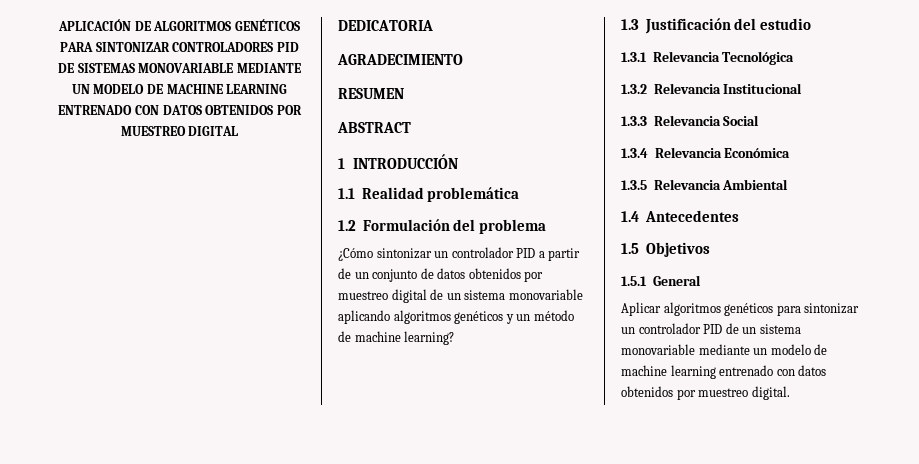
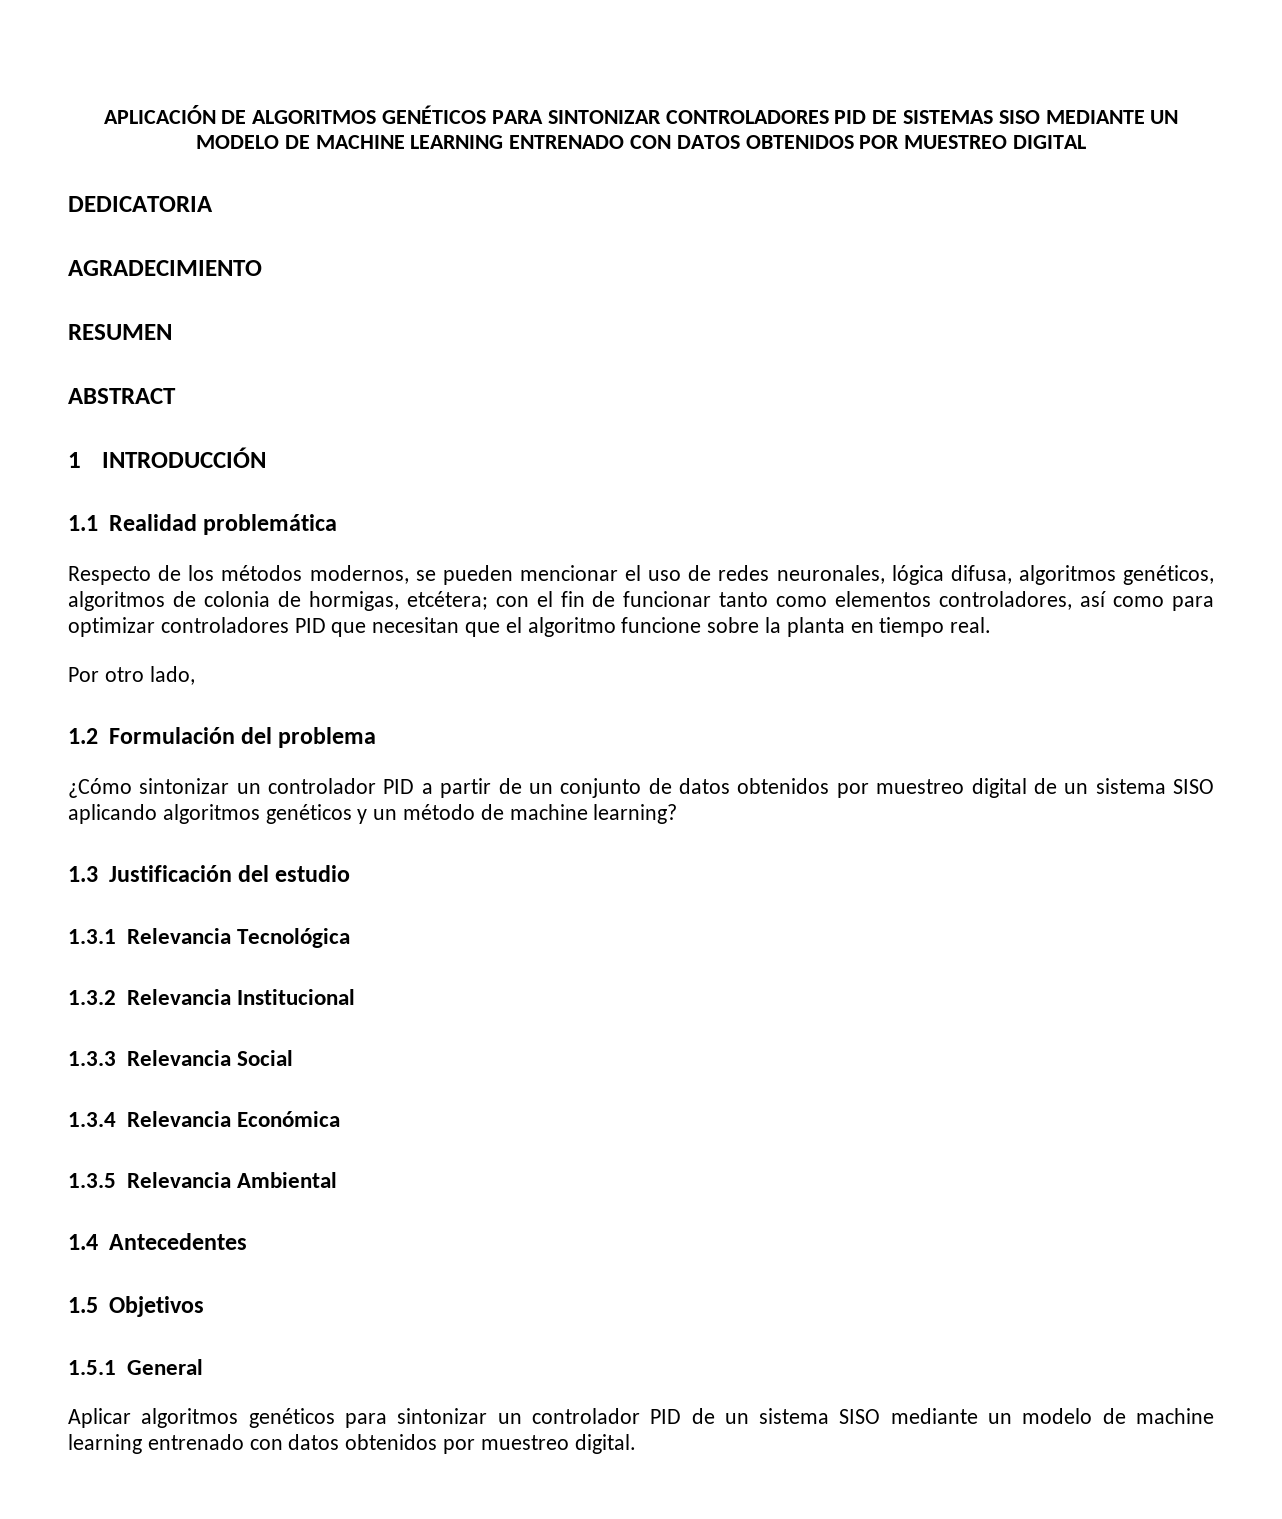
[138,63,234,73] MONOVARIABLE -> [998,110,1040,124] SISO
(520, 194) none -> [68,565,1214,585] [68,591,1215,611] [68,617,992,637] [68,666,195,685] // Respecto de los métodos modernos, se pueden mencionar el uso de redes neuronales, lógica difusa, algoritmos genéticos, algoritmos de colonia de hormigas, etcétera; con el fin de funcionar tanto como elementos controladores, así como para optimizar controladores PID que necesitan que el algoritmo funcione sobre la planta en tiempo real. // Por otro lado,
[508,289,583,300] monovariable -> [1172,779,1214,794] SISO
[621,344,695,355] monovariable -> [839,1409,881,1424] SISO

